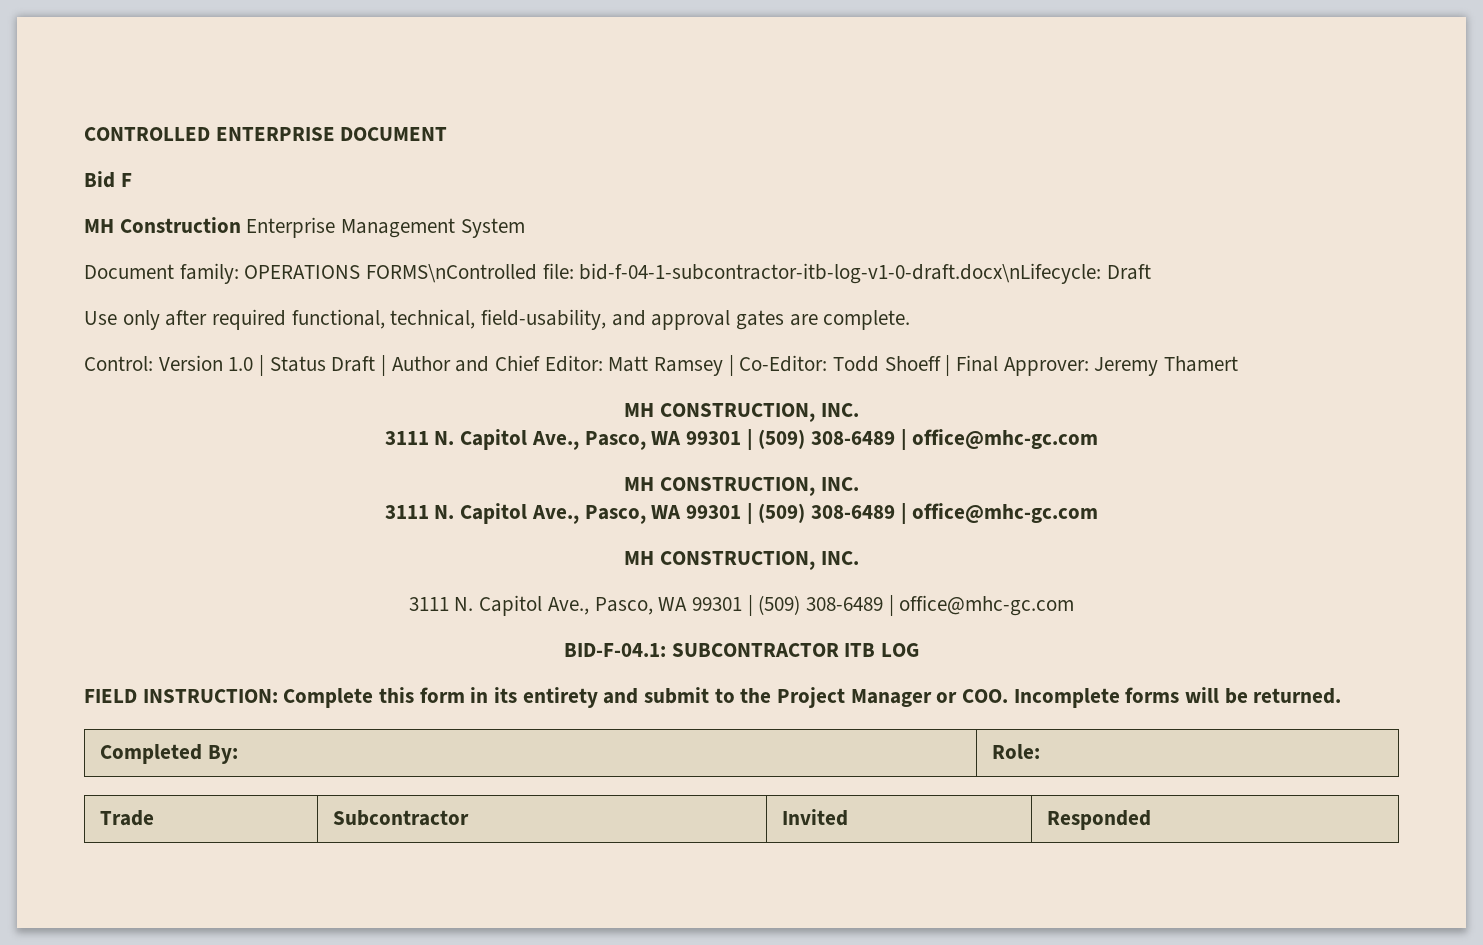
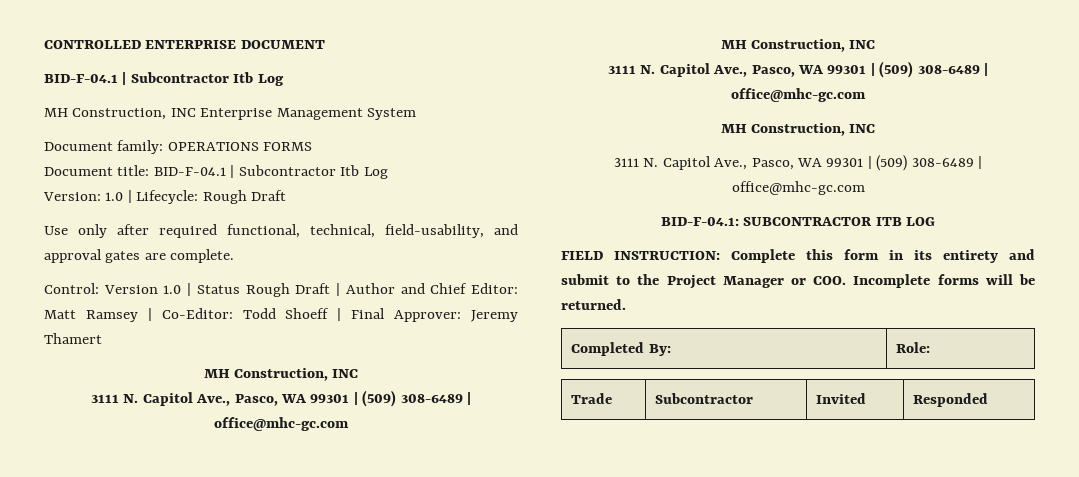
[84,171,132,188] [84,217,241,233] Bid F // MH Construction -> [44,72,284,86] [44,108,196,120] BID-F-04.1 | Subcontractor Itb Log // MH Construction, INC
[366,263,1102,284] FORMS\nControlled file: bid-f-04-1-subcontractor-itb-log-v1-0-draft.docx\nLifecycle: -> [263,142,313,151] [44,165,388,179] [43,190,247,204] FORMS // Document title: BID-F-04.1 | Subcontractor Itb Log // Version: 1.0 | Lifecycle: Rough
(326, 364) none -> [245,283,290,297] Rough
[660,403,859,422] CONSTRUCTION, INC. -> [234,368,359,381] Construction, INC
[660,477,859,496] CONSTRUCTION, INC. -> [751,39,876,52] Construction, INC
[660,551,859,570] CONSTRUCTION, INC. -> [751,123,876,136] Construction, INC

